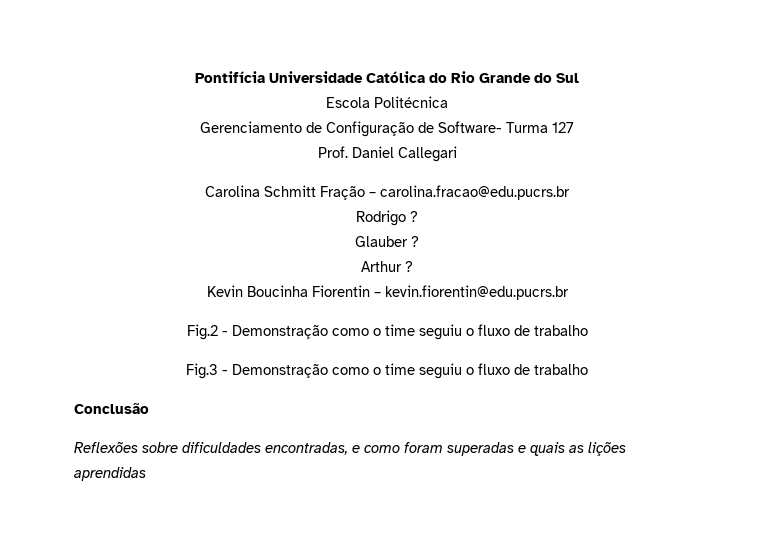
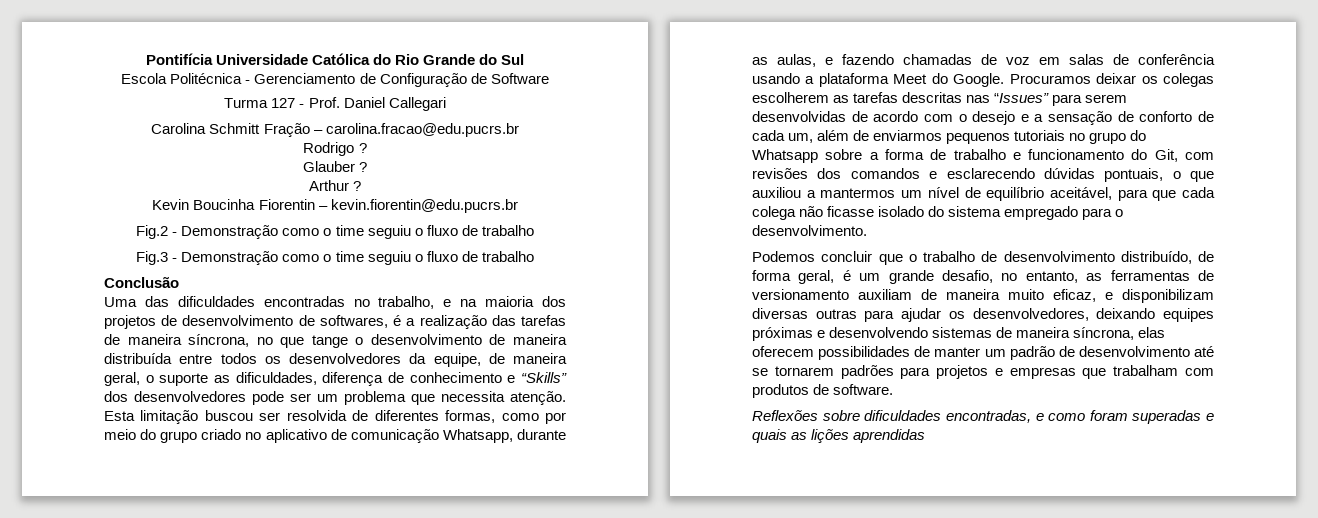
(448, 102) // -> [245,80,251,84] -
[438,121,502,133] Software- -> [490,73,549,84] Software //
(574, 127) // -> [299,104,305,108] -
(149, 408) none -> [104,296,567,309] [104,315,566,329] [104,334,567,348] [104,353,567,367] [104,372,568,386] [104,391,566,405] [104,410,567,424] [104,429,566,443] [752,54,1215,67] [752,73,1214,87] [752,92,1128,106] [752,111,1214,125] [752,130,1147,144] [752,149,1214,163] [752,168,1214,182] [752,187,1215,201] [752,206,1124,220] [752,225,867,236] [752,251,1214,265] [752,270,1214,284] [752,289,1214,303] [752,308,1214,322] [752,327,1166,341] [752,346,1214,360] [752,365,1214,379] [752,384,894,398] // Uma das dificuldades encontradas no trabalho, e na maioria dos projetos de desenvolvimento de softwares, é a realização das tarefas de maneira síncrona, no que tange o desenvolvimento de maneira distribuída entre todos os desenvolvedores da equipe, de maneira geral, o suporte as dificuldades, diferença de conhecimento e “Skills” dos desenvolvedores pode ser um problema que necessita atenção. Esta limitação buscou ser resolvida de diferentes formas, como por meio do grupo criado no aplicativo de comunicação Whatsapp, durante as aulas, e fazendo chamadas de voz em salas de conferência usando a plataforma Meet do Google. Procuramos deixar os colegas escolherem as tarefas descritas nas “Issues” para serem desenvolvidas de acordo com o desejo e a sensação de conforto de cada um, além de enviarmos pequenos tutoriais no grupo do Whatsapp sobre a forma de trabalho e funcionamento do Git, com revisões dos comandos e esclarecendo dúvidas pontuais, o que auxiliou a mantermos um nível de equilíbrio aceitável, para que cada colega não ficasse isolado do sistema empregado para o desenvolvimento. // Podemos concluir que o trabalho de desenvolvimento distribuído, de forma geral, é um grande desafio, no entanto, as ferramentas de versionamento auxiliam de maneira muito eficaz, e disponibilizam diversas outras para ajudar os desenvolvedores, deixando equipes próximas e desenvolvendo sistemas de maneira síncrona, elas oferecem possibilidades de manter um padrão de desenvolvimento até se tornarem padrões para projetos e empresas que trabalham com produtos de software.

